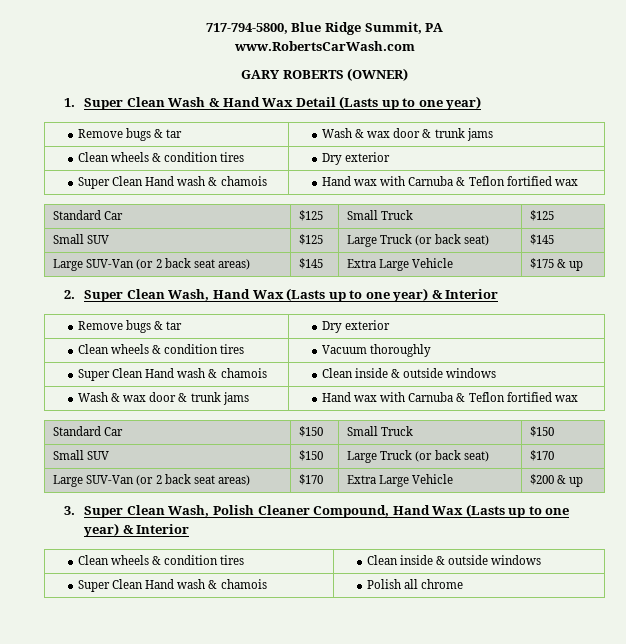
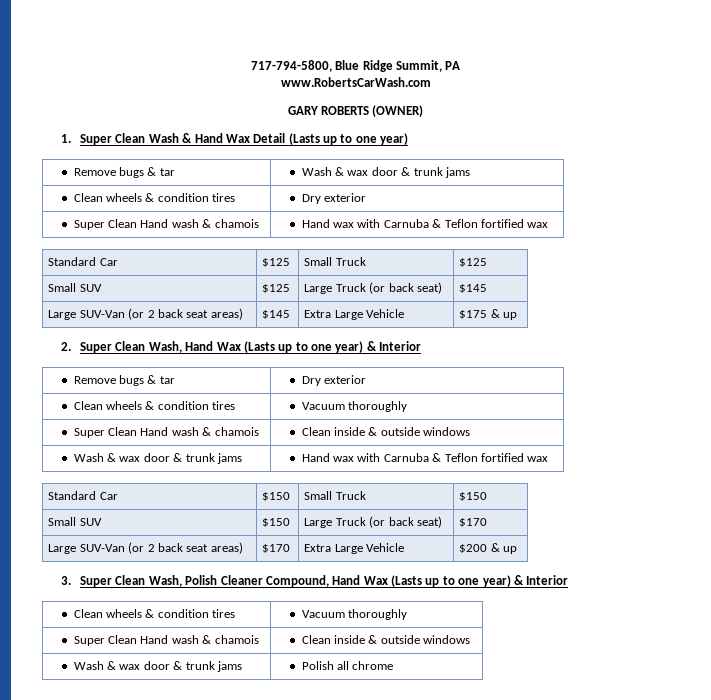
[367,555,542,565] [78,579,267,592] Clean inside & outside windows // Super Clean Hand wash & chamois -> [301,609,408,620] [73,635,259,646] [301,635,471,644] [73,661,242,672] Vacuum thoroughly // Super Clean Hand wash & chamois | Clean inside & outside windows // Wash & wax door & trunk jams

